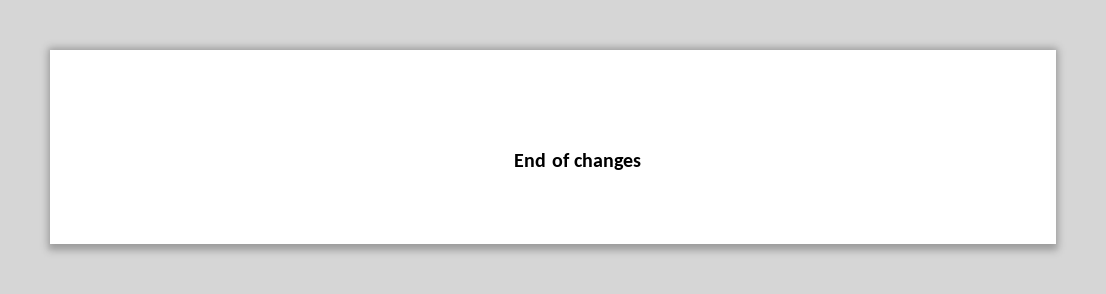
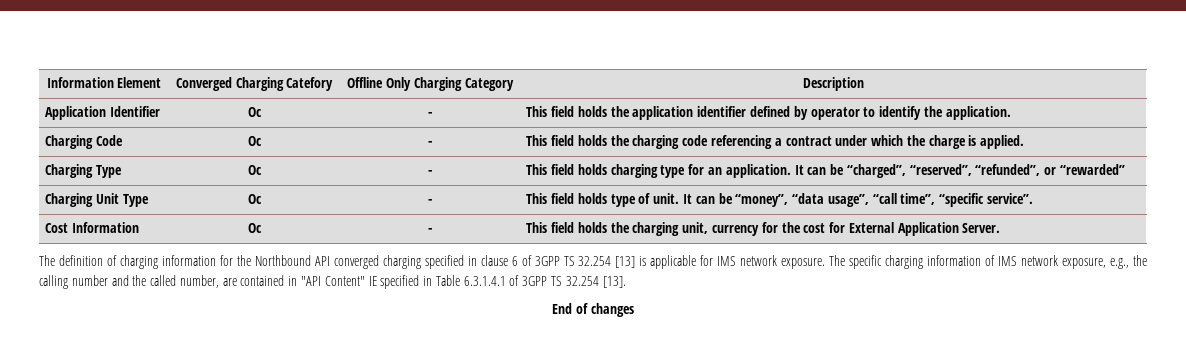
(514, 160) none -> [46,77,162,88] [175,77,334,91] [347,77,514,91] [803,77,864,91] [45,106,161,120] [247,107,261,117] [428,112,432,117] [526,106,1011,120] [45,135,124,149] [247,136,261,146] [428,141,432,146] [526,135,1025,149] [45,164,123,178] [247,165,261,175] [428,170,432,175] [526,164,1125,178] [45,193,149,207] [247,194,261,204] [428,199,432,204] [526,193,1033,207] [45,222,140,233] [247,223,261,233] [428,228,432,233] [526,222,1001,236] [39,255,1147,269] [39,275,626,289] Information Element | Converged Charging Catefory | Offline Only Charging Category | Description // Application Identifier | Oc | - | This field holds the application identifier defined by operator to identify the application. // Charging Code | Oc | - | This field holds the charging code referencing a contract under which the charge is applied. // Charging Type | Oc | - | This field holds charging type for an application. It can be “charged”, “reserved”, “refunded”, or “rewarded” // Charging Unit Type | Oc | - | This field holds type of unit. It can be “money”, “data usage”, “call time”, “specific service”. // Cost Information | Oc | - | This field holds the charging unit, currency for the cost for External Application Server. // The definition of charging information for the Northbound API converged charging specified in clause 6 of 3GPP TS 32.254 [13] is applicable for IMS network exposure. The specific charging information of IMS network exposure, e.g., the calling number and the called number, are contained in "API Content" IE specified in Table 6.3.1.4.1 of 3GPP TS 32.254 [13]. //

